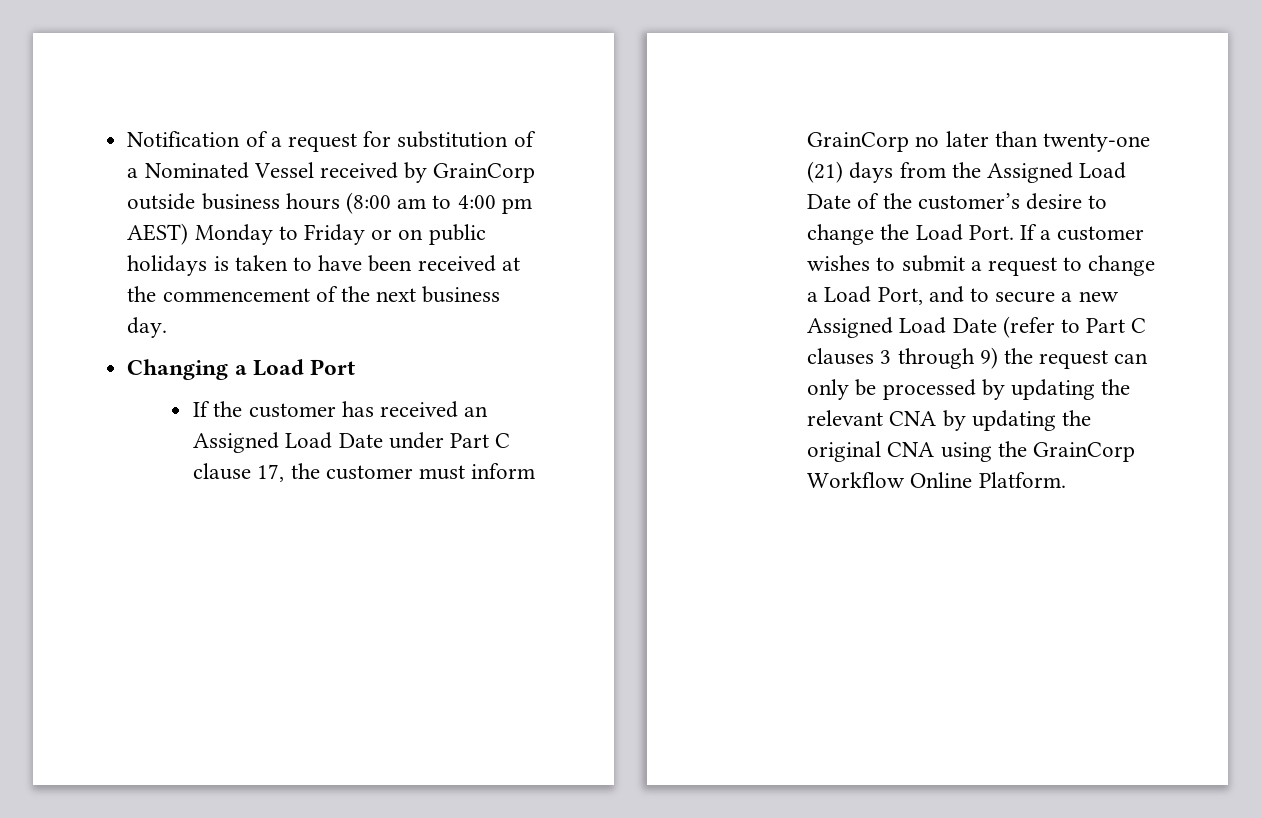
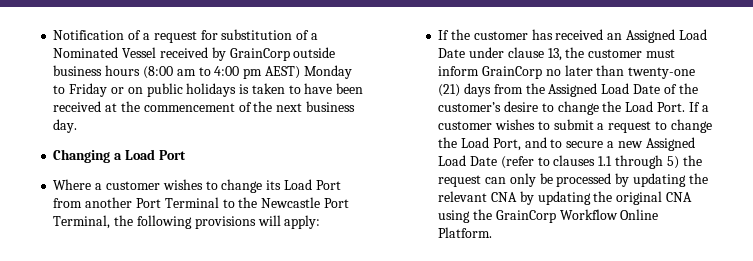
(355, 367) none -> [53,179,341,193] [53,197,349,208] [53,215,321,229] // Where a customer wishes to change its Load Port from another Port Terminal to the Newcastle Port Terminal, the following provisions will apply:
[449,433,511,448] [193,463,285,482] Part C clause 17, -> [507,47,562,61] clause 13,
[807,292,819,302] a -> [438,137,458,148] the
[1086,318,1147,333] [807,347,998,369] Part C clauses 3 through 9) -> [553,155,679,169] clauses 1.1 through 5)

